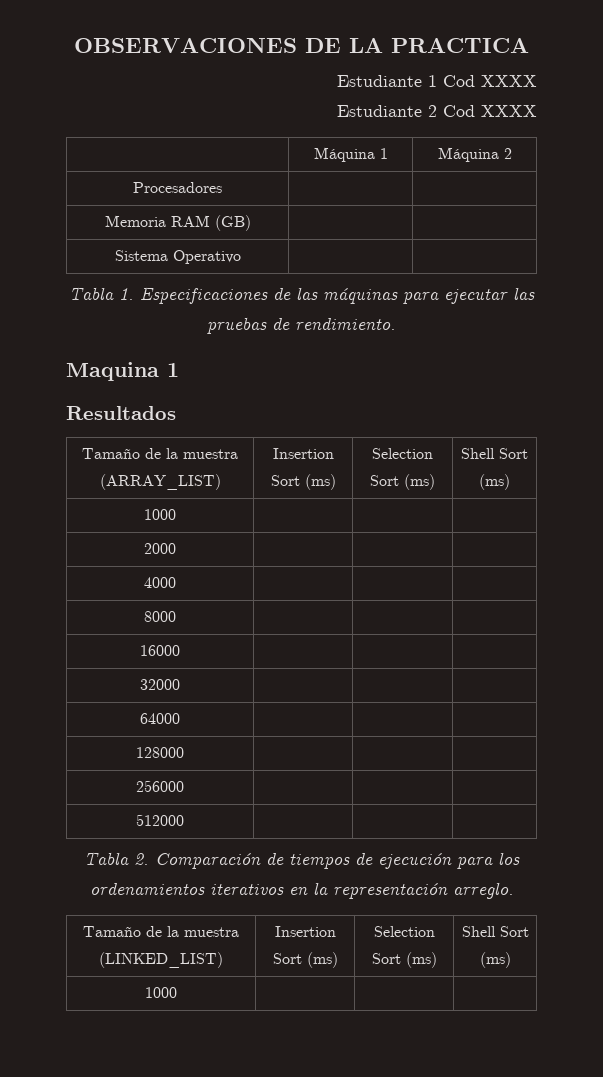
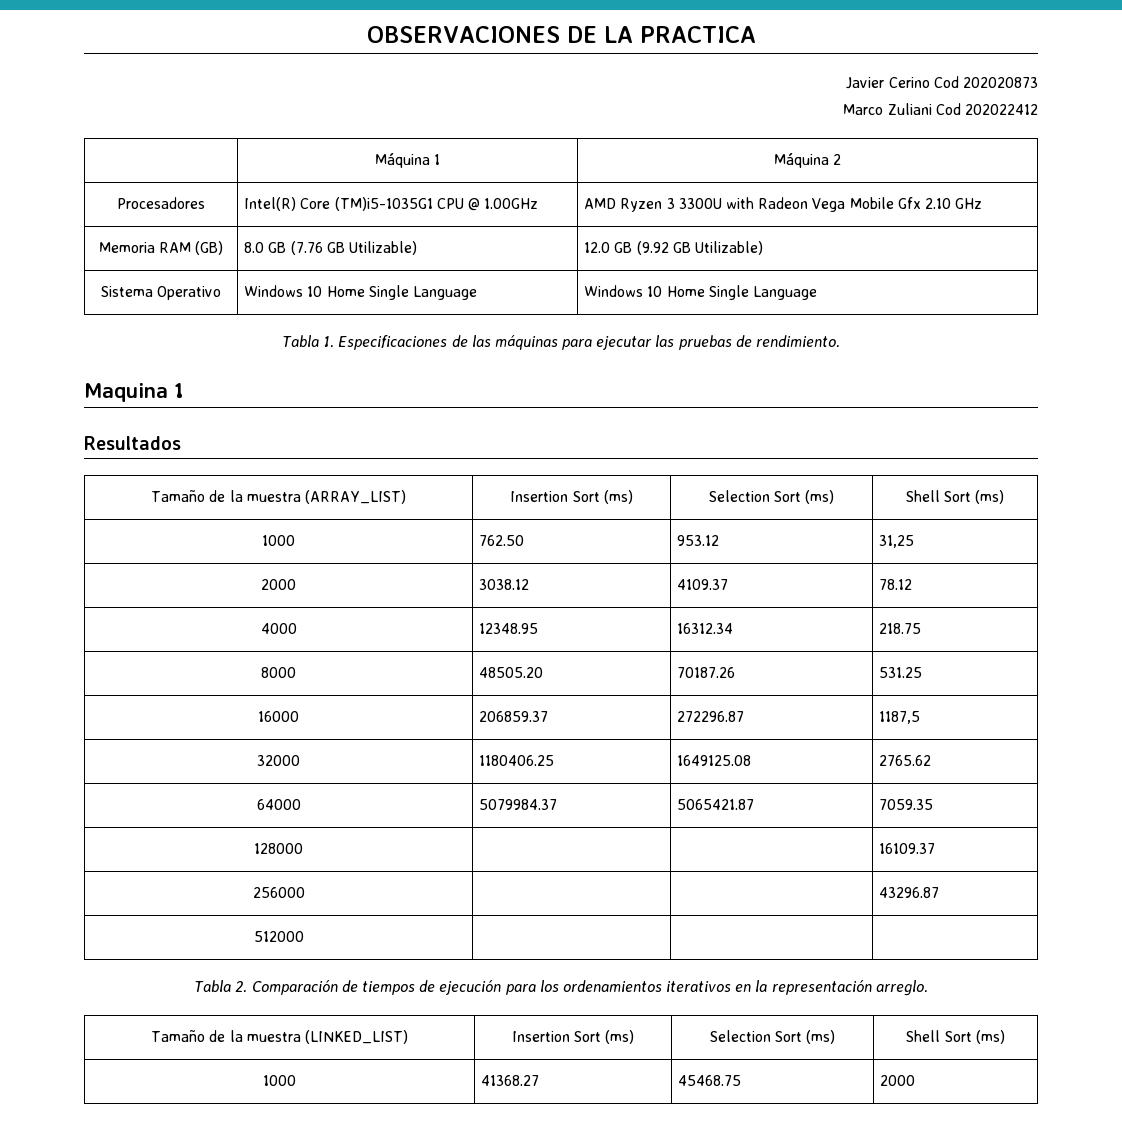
[337,75,537,87] [337,105,537,117] Estudiante 1 Cod XXXX // Estudiante 2 Cod XXXX -> [846,76,1038,89] [843,103,1038,115] Javier Cerino Cod 202020873 // Marco Zuliani Cod 202022412
[104,215,251,231] [114,250,241,264] | // Memoria RAM (GB) | | // Sistema Operativo | | -> [244,197,539,211] [584,197,983,212] [98,241,224,255] [244,241,417,255] [584,241,763,255] [100,286,222,300] [244,285,477,300] [584,285,817,300] Intel(R) Core (TM)i5-1035G1 CPU @ 1.00GHz | AMD Ryzen 3 3300U with Radeon Vega Mobile Gfx 2.10 GHz // Memoria RAM (GB) | 8.0 GB (7.76 GB Utilizable) | 12.0 GB (9.92 GB Utilizable) // Sistema Operativo | Windows 10 Home Single Language | Windows 10 Home Single Language
[144,543,176,554] [144,577,176,588] [144,611,176,622] [140,645,180,656] [140,679,180,690] [140,713,180,724] | | // 2000 | | | // 4000 | | | // 8000 | | | // 16000 | | | // 32000 | | | // 64000 | | | -> [479,535,525,546] [677,535,720,546] [879,535,915,548] [261,579,296,590] [479,579,530,590] [677,579,729,590] [879,579,913,590] [260,623,297,634] [479,623,539,634] [677,623,734,634] [879,623,922,634] [261,667,296,678] [479,667,544,678] [677,667,736,678] [879,667,923,678] [258,711,299,722] [479,711,549,722] [677,711,745,722] [879,711,921,724] [257,755,300,766] [479,755,555,766] [677,755,752,766] [879,755,932,766] [256,799,301,810] [479,799,558,810] [677,799,755,810] [879,799,934,810] 762.50 | 953.12 | 31,25 // 2000 | 3038.12 | 4109.37 | 78.12 // 4000 | 12348.95 | 16312.34 | 218.75 // 8000 | 48505.20 | 70187.26 | 531.25 // 16000 | 206859.37 | 272296.87 | 1187,5 // 32000 | 1180406.25 | 1649125.08 | 2765.62 // 64000 | 5079984.37 | 5065421.87 | 7059.35
(184, 752) none -> [879,843,936,854] 16109.37
(184, 786) none -> [879,887,940,898] 43296.87
(177, 992) | | -> [481,1075,540,1086] [678,1075,742,1086] [880,1075,916,1086] 41368.27 | 45468.75 | 2000

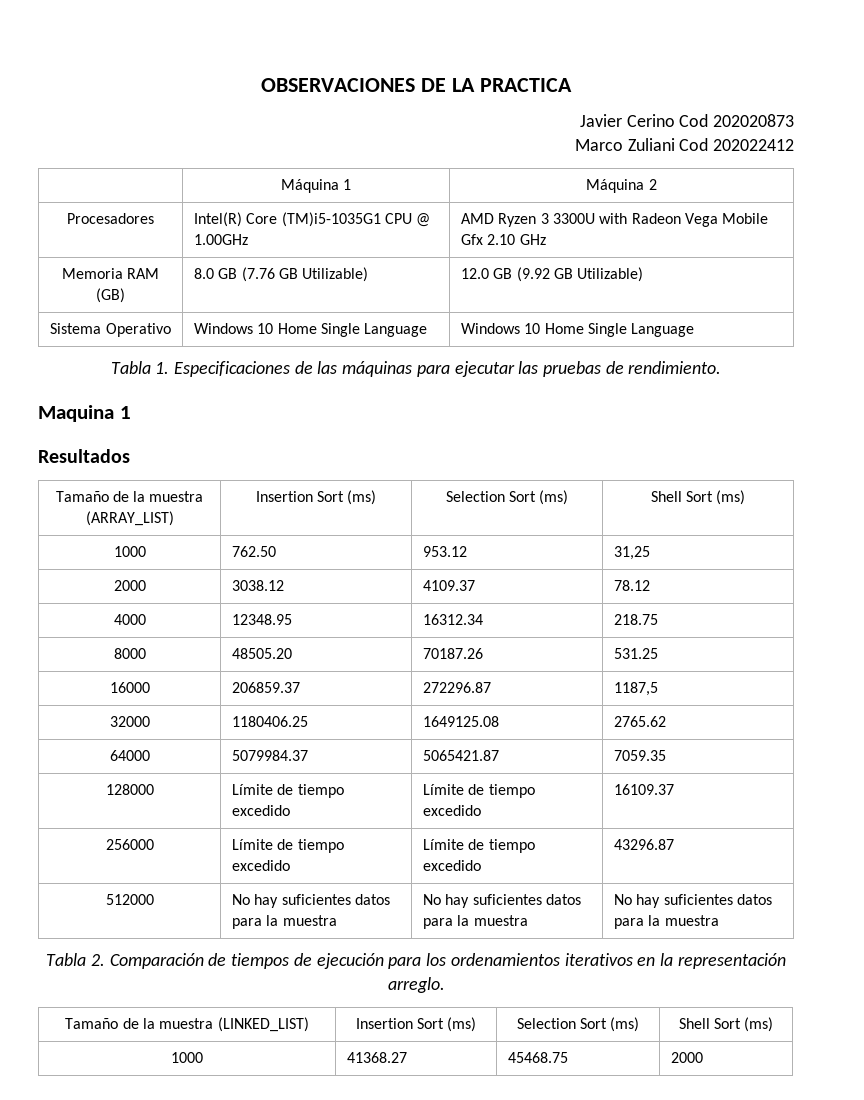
[879,843,936,854] [252,887,305,898] [879,887,940,898] [253,931,304,942] | | 16109.37 // 256000 | | | 43296.87 // 512000 | | | -> [232,784,344,798] [232,805,291,816] [423,784,535,798] [423,805,482,816] [614,784,675,795] [105,839,154,850] [232,839,344,853] [232,860,291,871] [423,839,535,853] [423,860,482,871] [614,839,675,850] [105,894,154,905] [232,894,391,908] [232,915,337,929] [423,894,582,908] [423,915,528,929] [614,894,773,908] [614,915,719,929] Límite de tiempo excedido | Límite de tiempo excedido | 16109.37 // 256000 | Límite de tiempo excedido | Límite de tiempo excedido | 43296.87 // 512000 | No hay suficientes datos para la muestra | No hay suficientes datos para la muestra | No hay suficientes datos para la muestra

